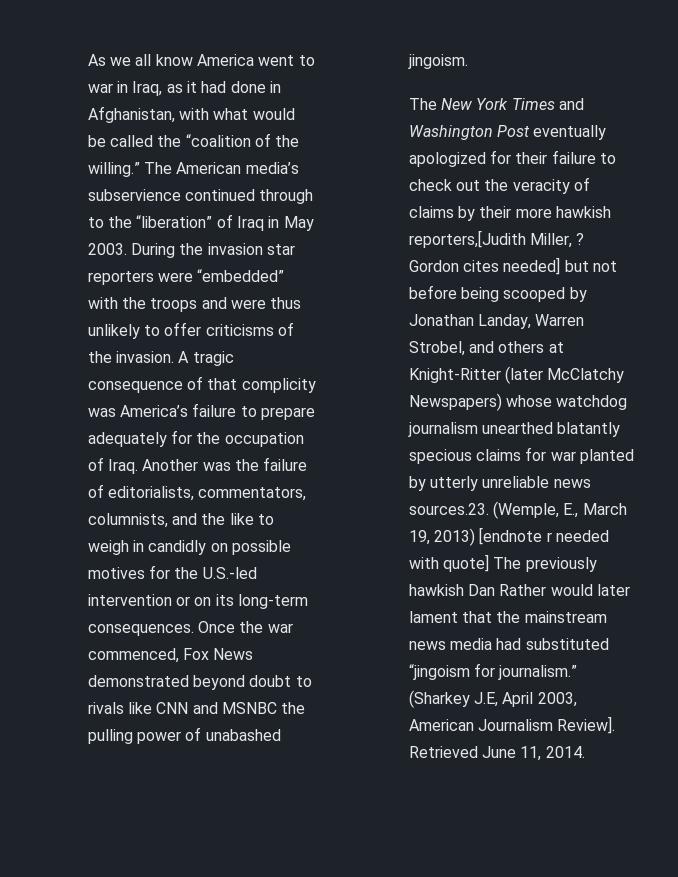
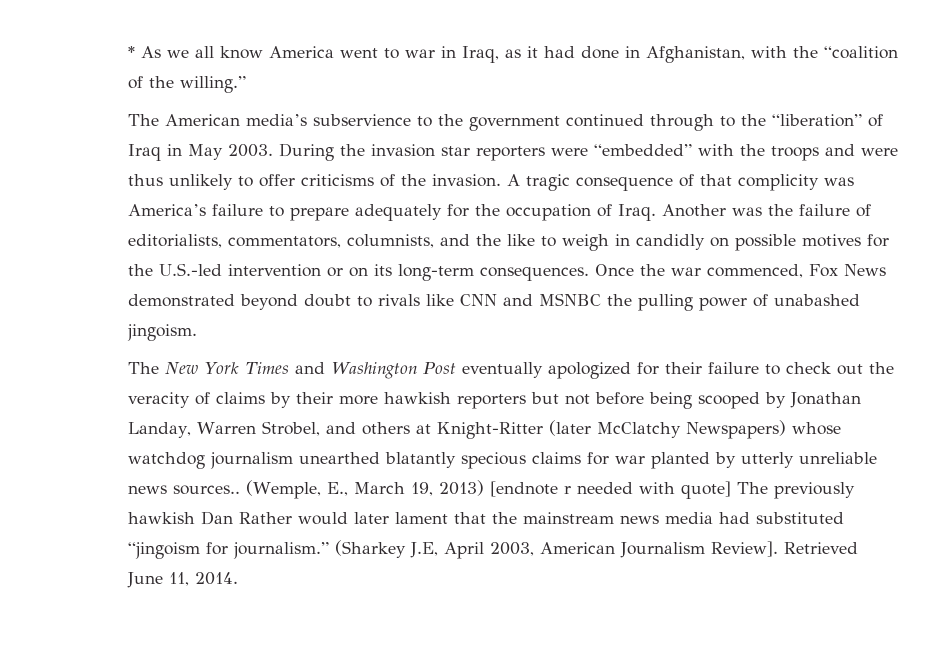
(87, 60) none -> [128,46,136,58] *
[213,108,295,120] [87,135,154,147] what would be called -> (788, 52) none
(140, 169) none -> (247, 84) //
(181, 195) none -> [417,114,561,131] to the government
[408,230,585,248] [408,257,561,275] reporters,[Judith Miller, ? Gordon cites needed] -> [457,394,527,409] reporters
[408,503,489,515] sources.23. -> [173,485,241,495] sources..

